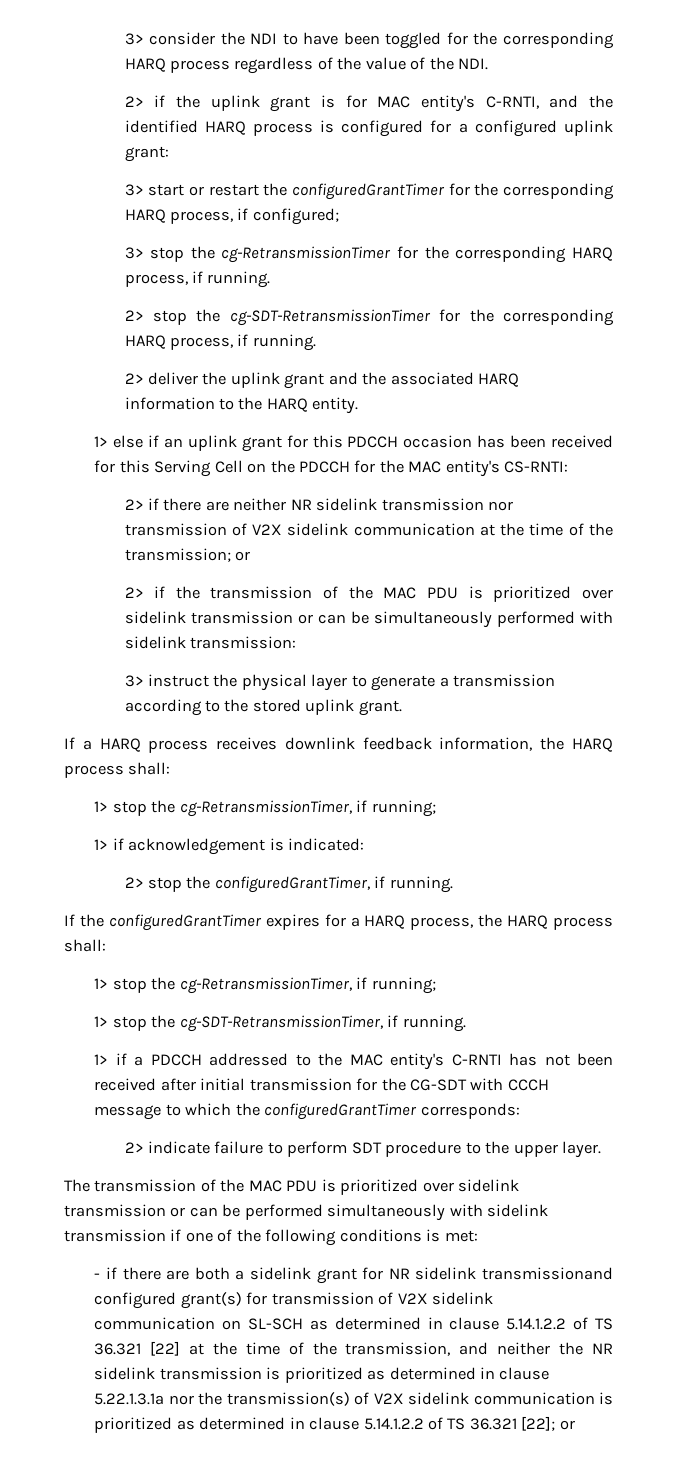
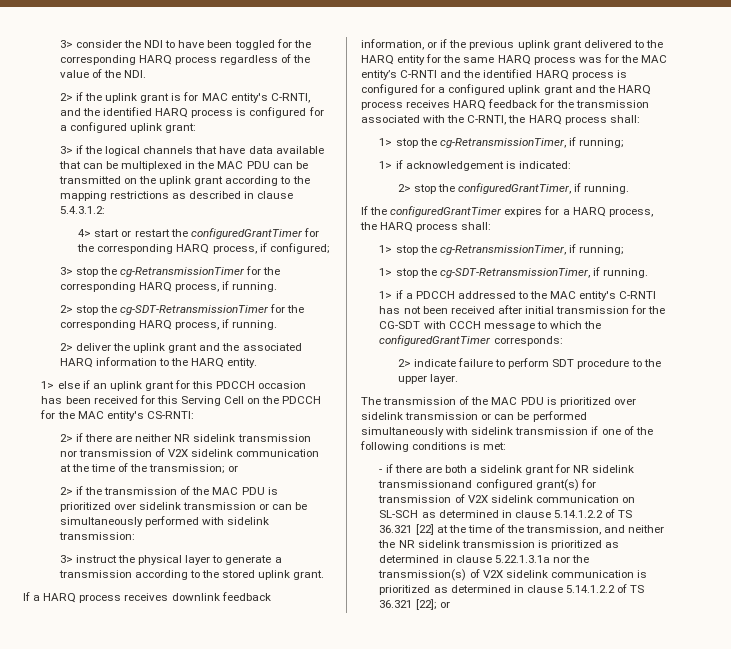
(144, 190) none -> [75,145,324,156] [58,161,308,171] [58,176,310,186] [59,191,294,201] [59,206,105,214] [78,229,92,237] if the logical channels that have data available that can be multiplexed in the MAC PDU can be transmitted on the uplink grant according to the mapping restrictions as described in clause 5.4.3.1.2: // 4>
(533, 744) none -> [427,39,663,50] [361,54,668,65] [361,69,627,80] [361,84,651,95] [361,99,649,110] [361,115,507,125] or if the previous uplink grant delivered to the HARQ entity for the same HARQ process was for the MAC entity’s C-RNTI and the identified HARQ process is configured for a configured uplink grant and the HARQ process receives HARQ feedback for the transmission associated with the C-RNTI,

